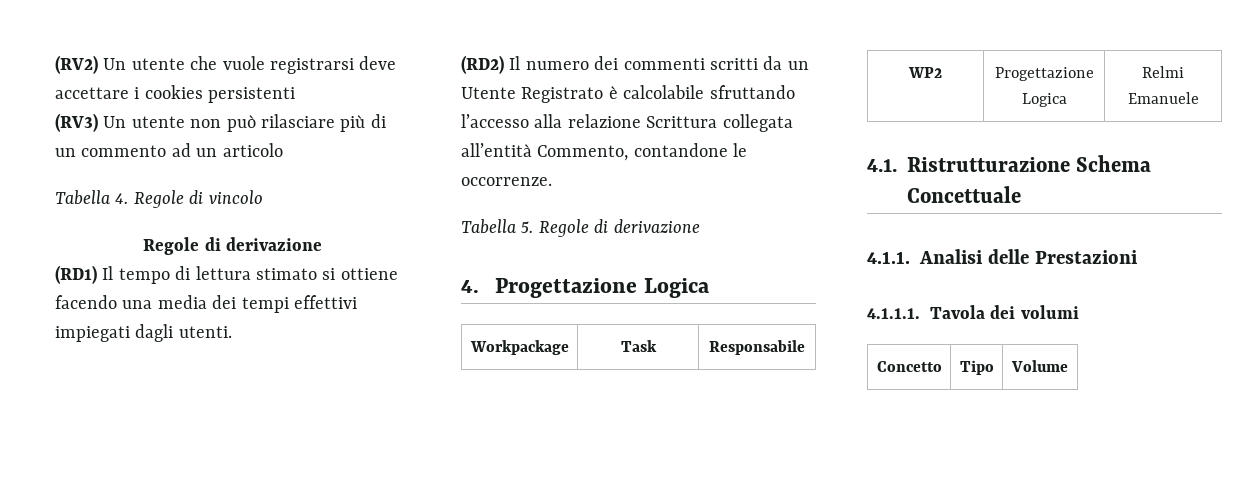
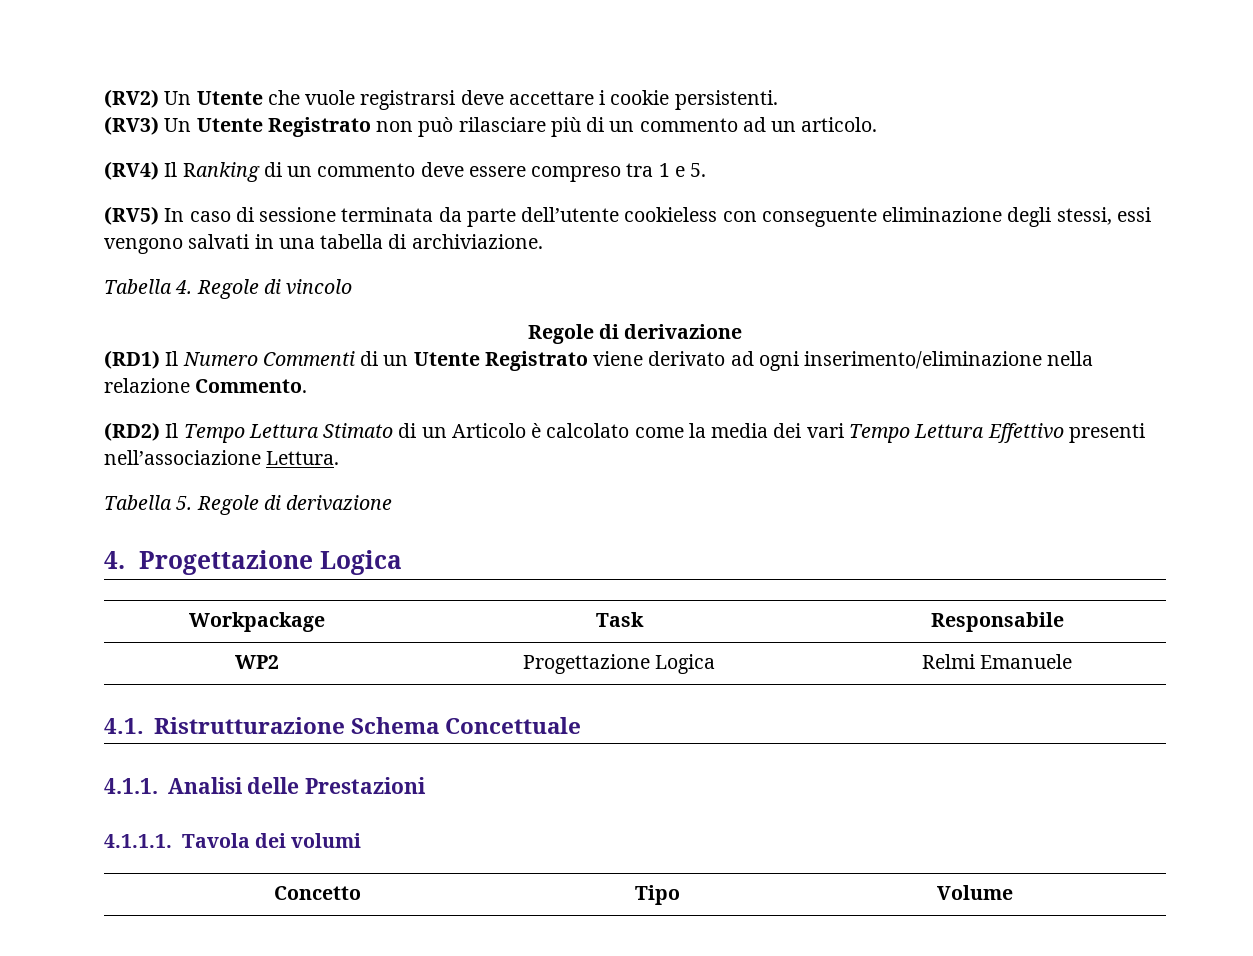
[131,58,185,70] utente -> [196,91,263,105] Utente
[144,85,296,103] cookies persistenti -> [610,90,778,110] cookie persistenti.
[131,116,185,128] utente -> [196,117,371,137] Utente Registrato
[222,143,283,157] articolo -> [801,117,878,132] [104,161,707,182] [104,206,1151,227] [104,234,543,254] articolo. // (RV4) Il Ranking di un commento deve essere compreso tra 1 e 5. // (RV5) In caso di sessione terminata da parte dell’utente cookieless con conseguente eliminazione degli stessi, essi vengono salvati in una tabella di archiviazione.
[118,266,398,284] [55,295,357,313] [55,324,232,342] [461,55,809,74] [461,85,795,103] [461,114,793,132] [461,143,748,161] [461,177,552,186] tempo di lettura stimato si ottiene facendo una media dei tempi effettivi impiegati dagli utenti. // (RD2) Il numero dei commenti scritti da un Utente Registrato è calcolabile sfruttando l’accesso alla relazione Scrittura collegata all’entità Commento, contandone le occorrenze. -> [182,351,1094,371] [104,378,308,393] [104,422,1145,443] [104,450,340,465] Numero Commenti di un Utente Registrato viene derivato ad ogni inserimento/eliminazione nella relazione Commento. // (RD2) Il Tempo Lettura Stimato di un Articolo è calcolato come la media dei vari Tempo Lettura Effettivo presenti nell’associazione Lettura.

